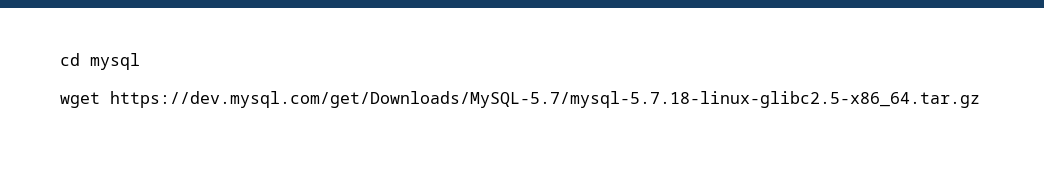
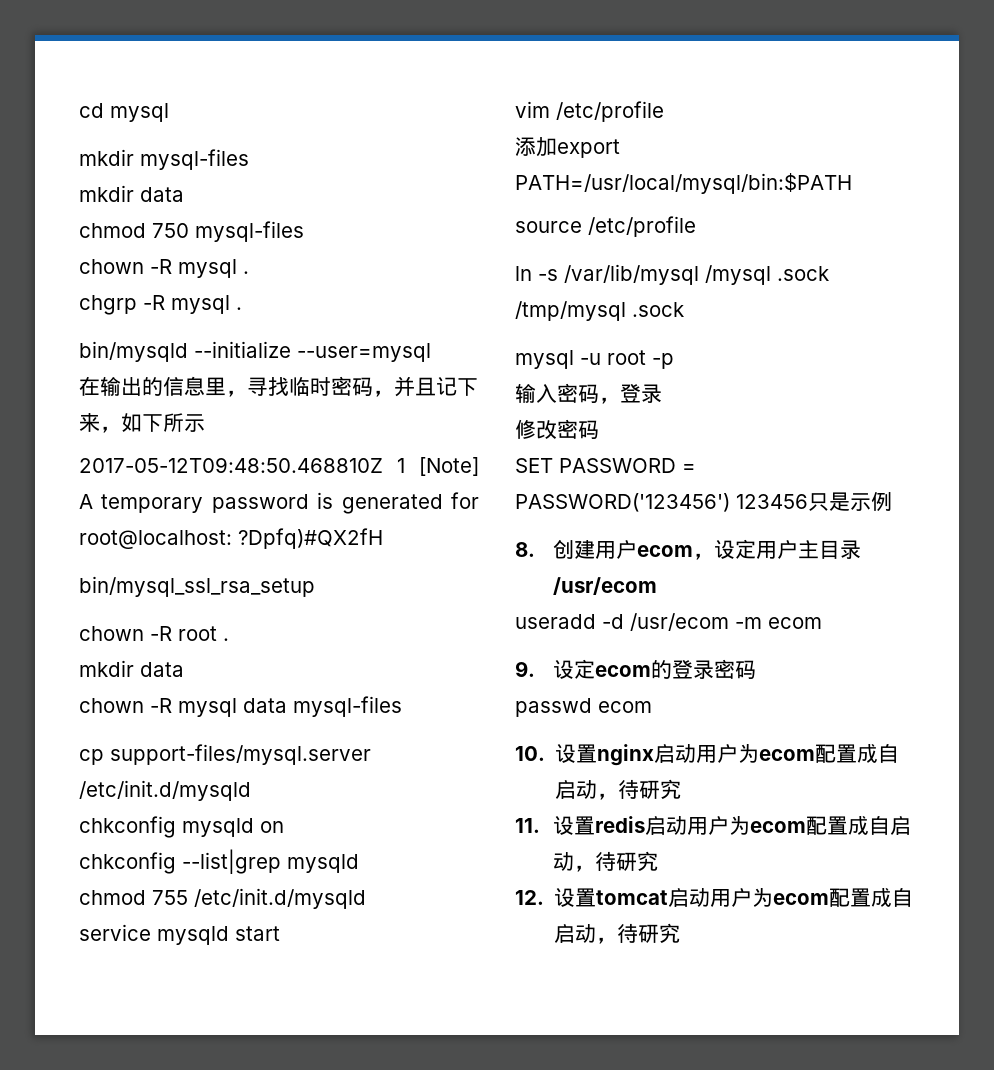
[60,91,980,108] wget https://dev.mysql.com/get/Downloads/MySQL-5.7/mysql-5.7.18-linux-glibc2.5-x86_64.tar.gz -> [79,149,249,170] [79,185,184,202] [79,221,304,242] [79,259,249,278] [79,295,242,315] [79,341,431,362] [79,376,478,397] [79,413,205,433] [79,457,479,476] [79,492,479,514] [79,528,383,549] [79,576,315,597] [79,626,229,641] [79,660,184,677] [79,696,402,717] [79,744,371,765] [79,780,251,801] [79,816,284,838] [79,849,359,874] [79,888,366,909] [79,924,280,945] [515,101,664,122] [515,137,620,158] [515,173,852,194] [515,216,696,237] [515,264,829,285] [515,301,684,321] [515,350,674,369] [515,383,662,404] [515,419,599,439] [515,458,696,473] [515,492,892,512] [515,539,861,560] [552,577,657,595] [515,613,822,631] [515,659,756,679] [515,698,652,717] [515,743,900,766] [555,779,682,800] [515,815,911,835] [552,851,658,872] [515,887,914,907] [554,923,681,944] mkdir mysql-files // mkdir data // chmod 750 mysql-files // chown -R mysql . // chgrp -R mysql . // bin/mysqld --initialize --user=mysql // 在输出的信息里，寻找临时密码，并且记下来，如下所示 // 2017-05-12T09:48:50.468810Z 1 [Note] A temporary password is generated for root@localhost: ?Dpfq)#QX2fH // bin/mysql_ssl_rsa_setup // chown -R root . // mkdir data // chown -R mysql data mysql-files // cp support-files/mysql.server /etc/init.d/mysqld // chkconfig mysqld on // chkconfig --list|grep mysqld // chmod 755 /etc/init.d/mysqld // service mysqld start // vim /etc/profile // 添加export PATH=/usr/local/mysql/bin:$PATH // source /etc/profile // ln -s /var/lib/mysql /mysql .sock /tmp/mysql .sock // mysql -u root -p // 输入密码，登录 // 修改密码 // SET PASSWORD = PASSWORD('123456') 123456只是示例 // 8.创建用户ecom，设定用户主目录/usr/ecom // useradd -d /usr/ecom -m ecom // 9.设定ecom的登录密码 // passwd ecom // 10.设置nginx启动用户为ecom配置成自启动，待研究 // 11.设置redis启动用户为ecom配置成自启动，待研究 // 12.设置tomcat启动用户为ecom配置成自启动，待研究

